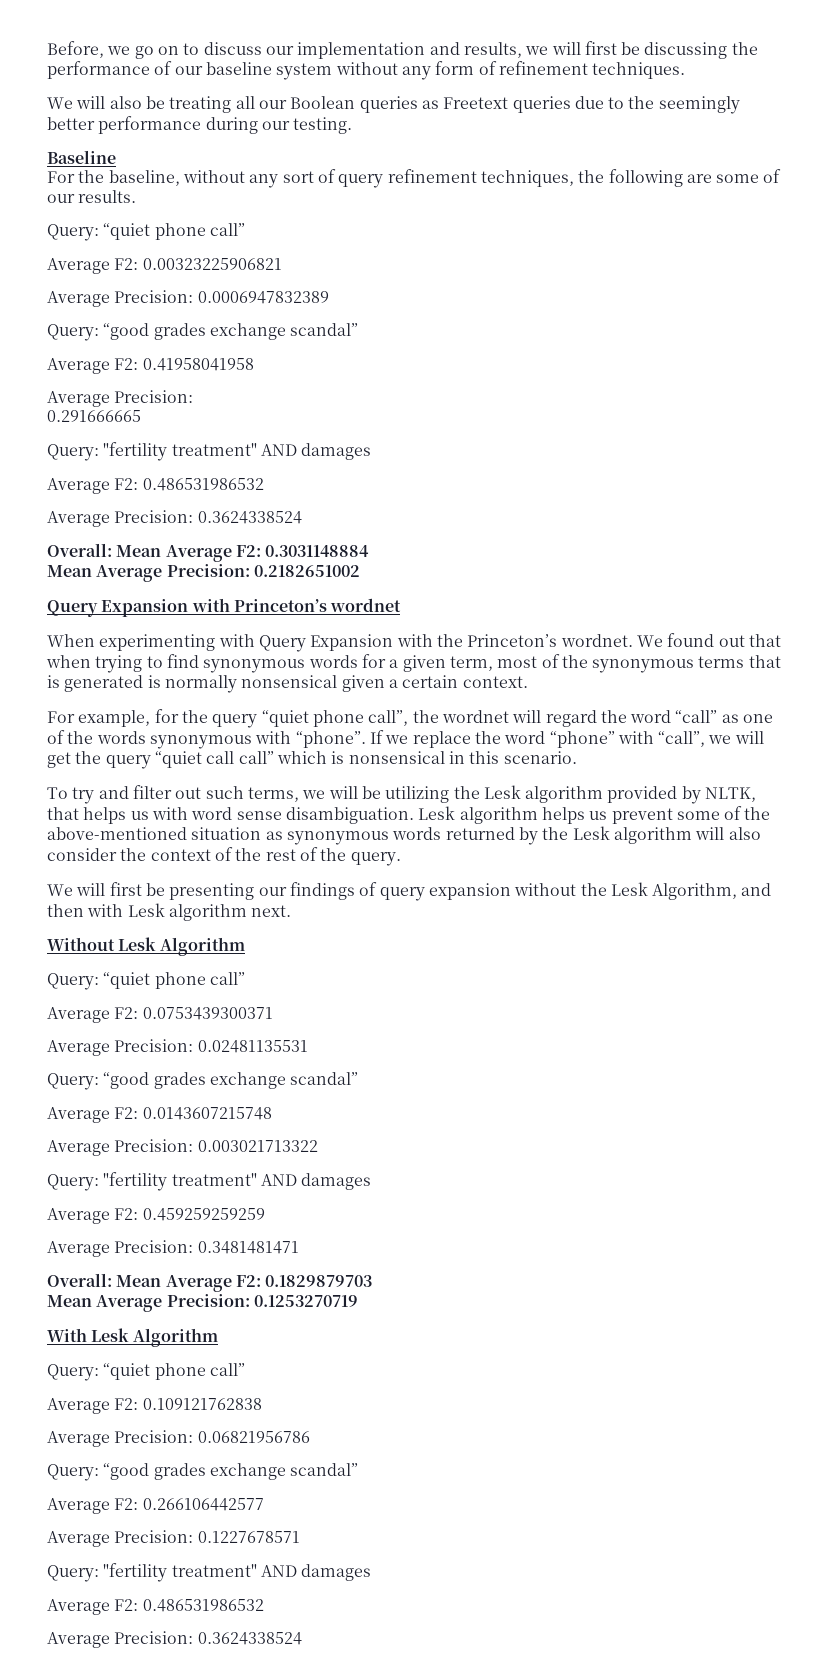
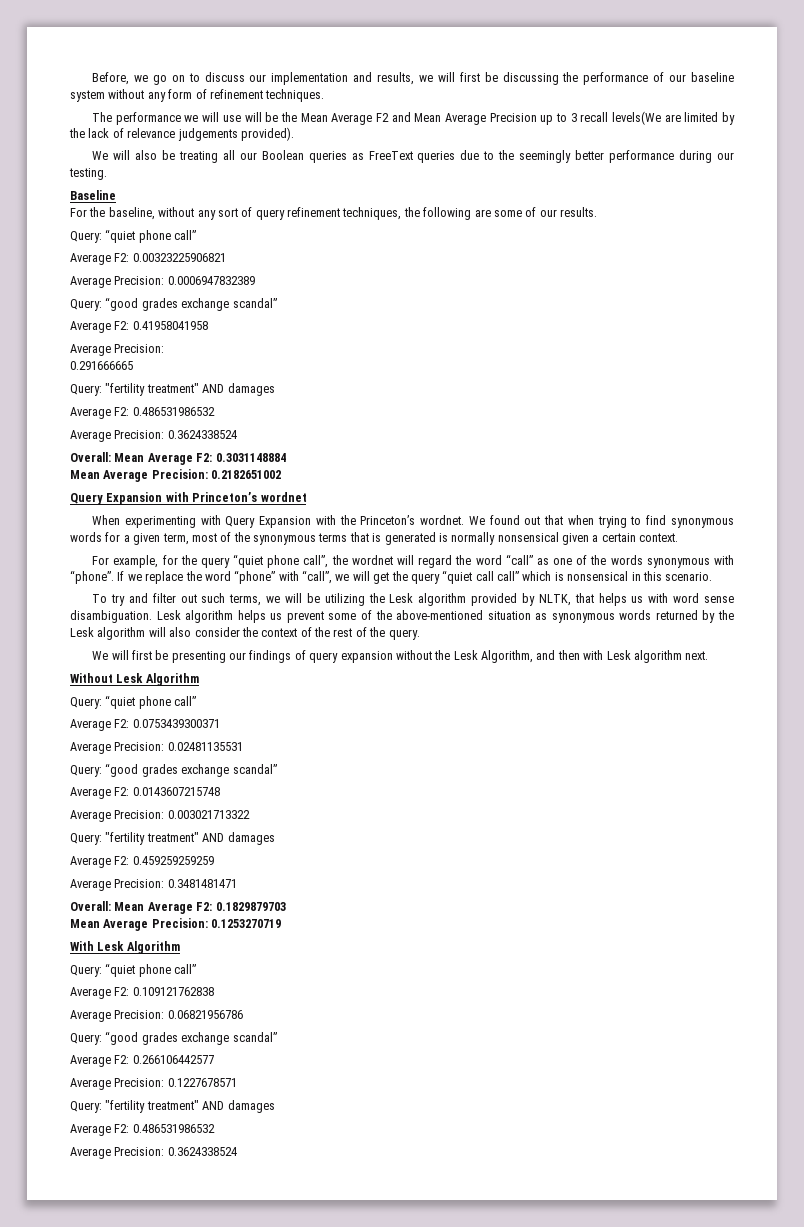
(686, 70) none -> [92,111,736,125] [69,127,294,141] // The performance we will use will be the Mean Average F2 and Mean Average Precision up to 3 recall levels(We are limited by the lack of relevance judgements provided).
[443,97,509,109] Freetext -> [368,151,413,160] FreeText

